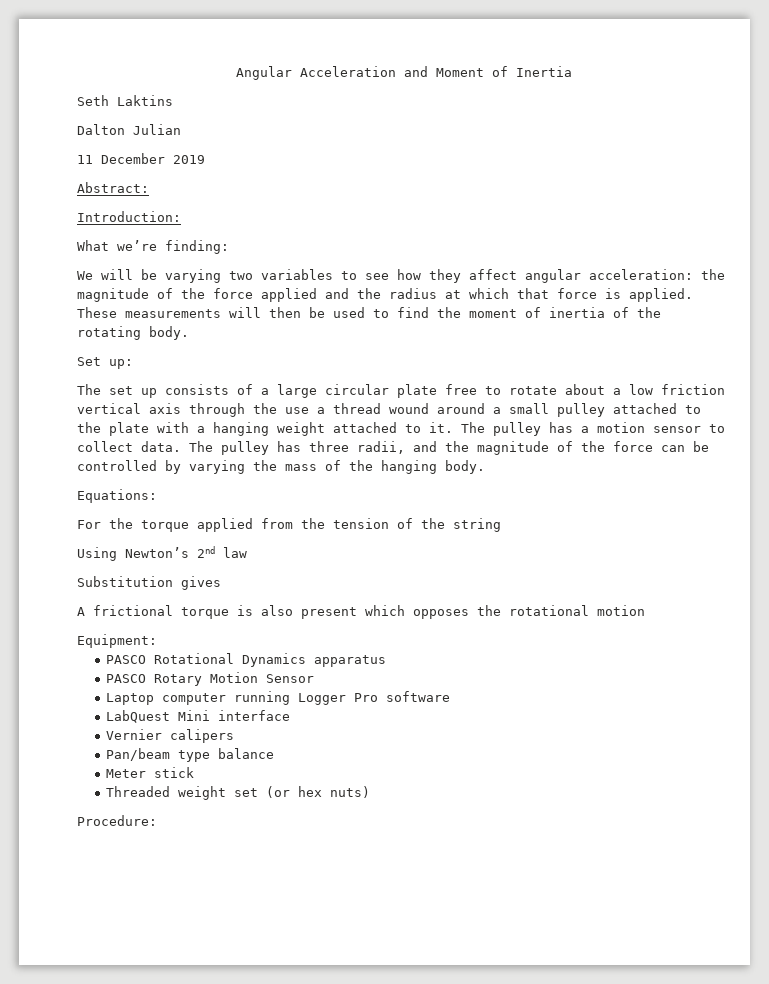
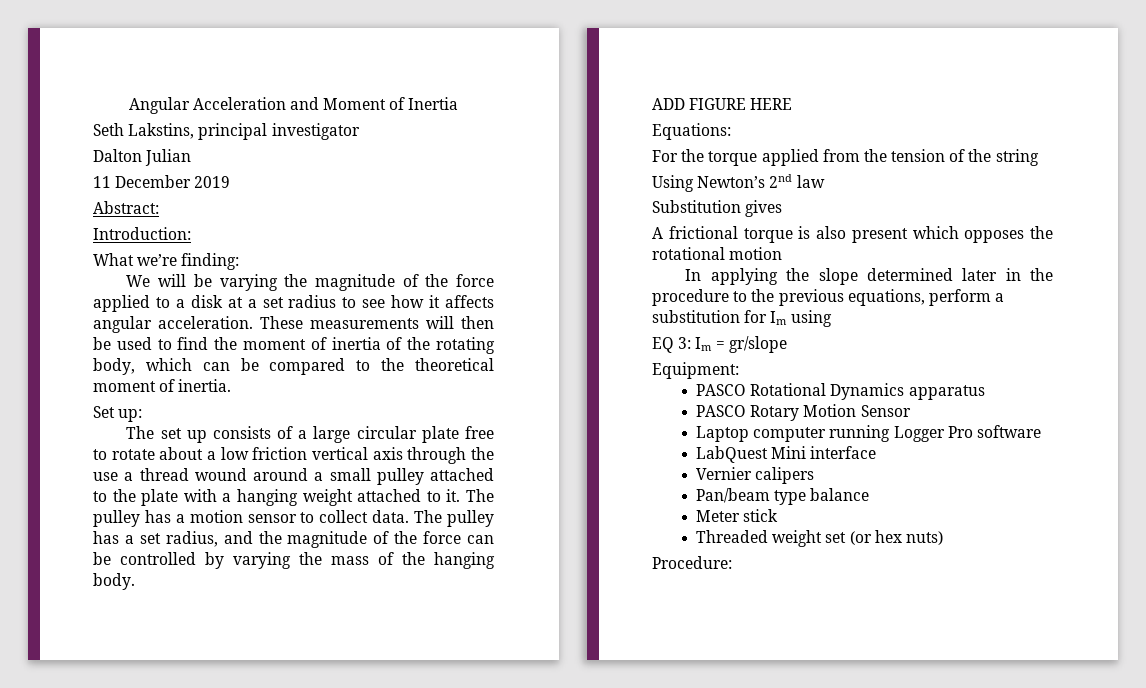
[117,95,173,106] Laktins -> [128,123,360,140] Lakstins, principal investigator
[229,269,693,283] two variables to see how they affect angular acceleration: -> (278, 282) none
[325,288,693,302] and the radius at which that force is applied. -> [155,295,494,308] [93,316,253,333] to a disk at a set radius to see how it affects angular acceleration.
[149,326,189,340] body. -> [93,358,494,375] [93,379,232,392] body, which can be compared to the theoretical moment of inertia.
[309,441,405,454] three radii, -> [124,531,218,547] a set radius,
(485, 467) none -> [652,98,793,110] // ADD FIGURE HERE
(645, 610) none -> [685,268,1053,285] [652,289,1005,306] [652,310,832,327] [652,336,787,353] // In applying the slope determined later in the procedure to the previous equations, perform a substitution for Im using // EQ 3: Im = gr/slope

